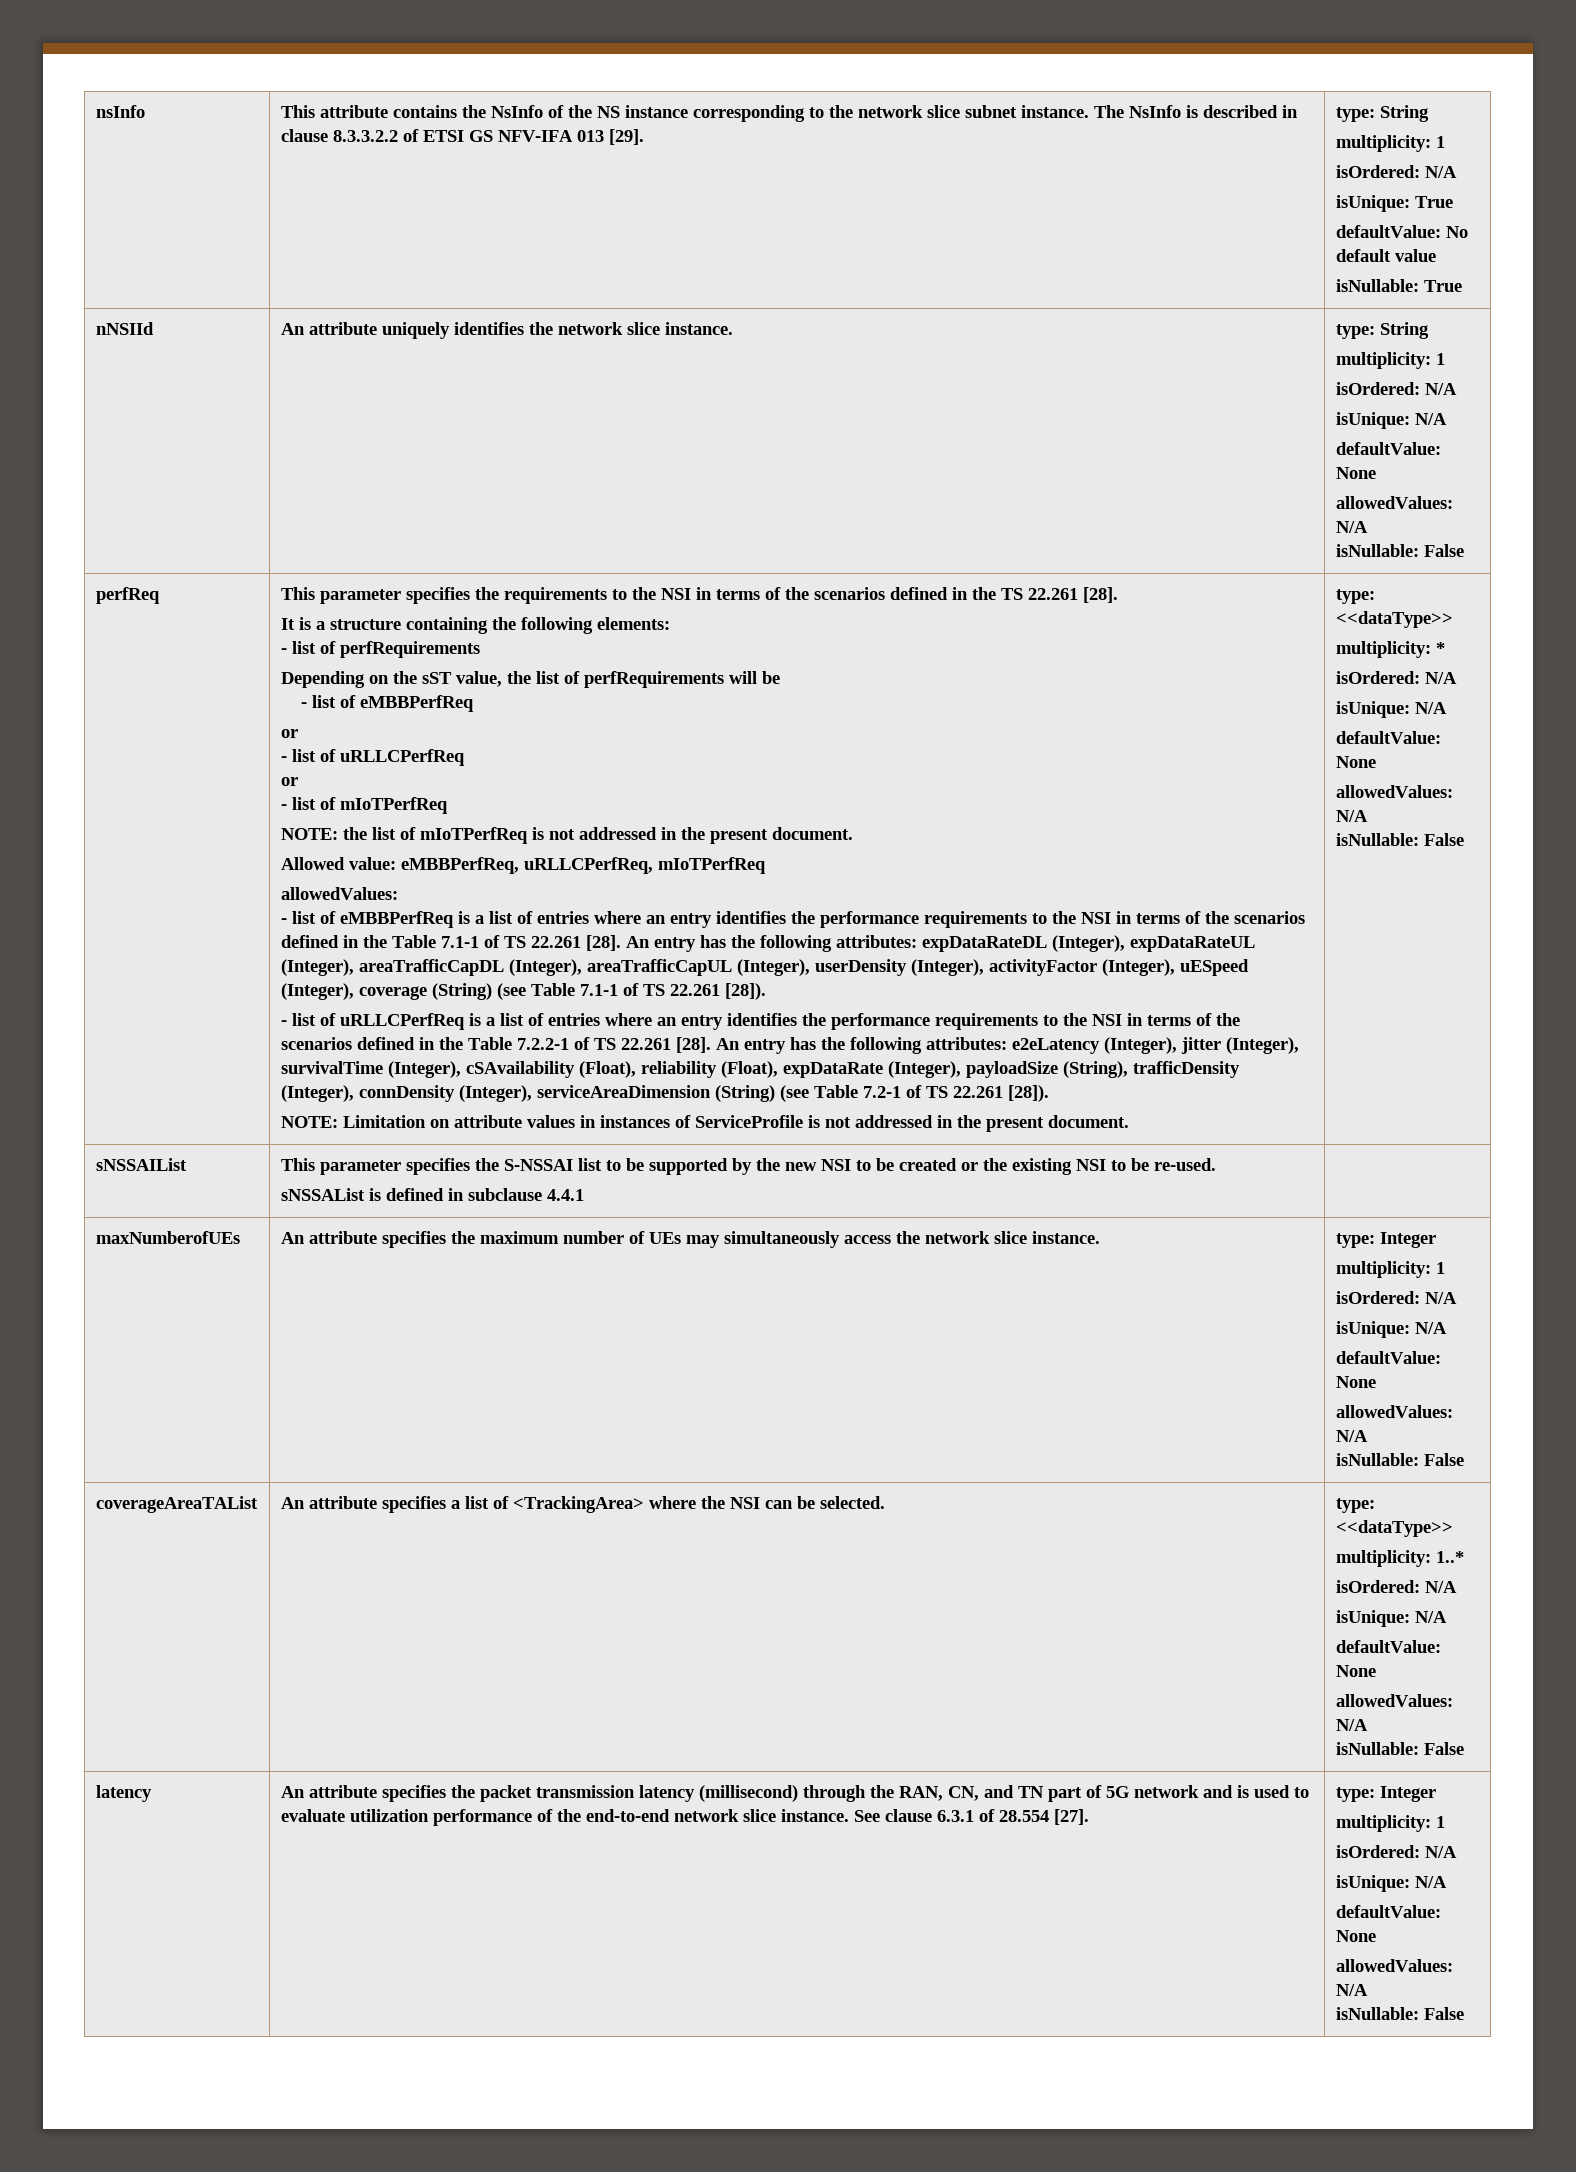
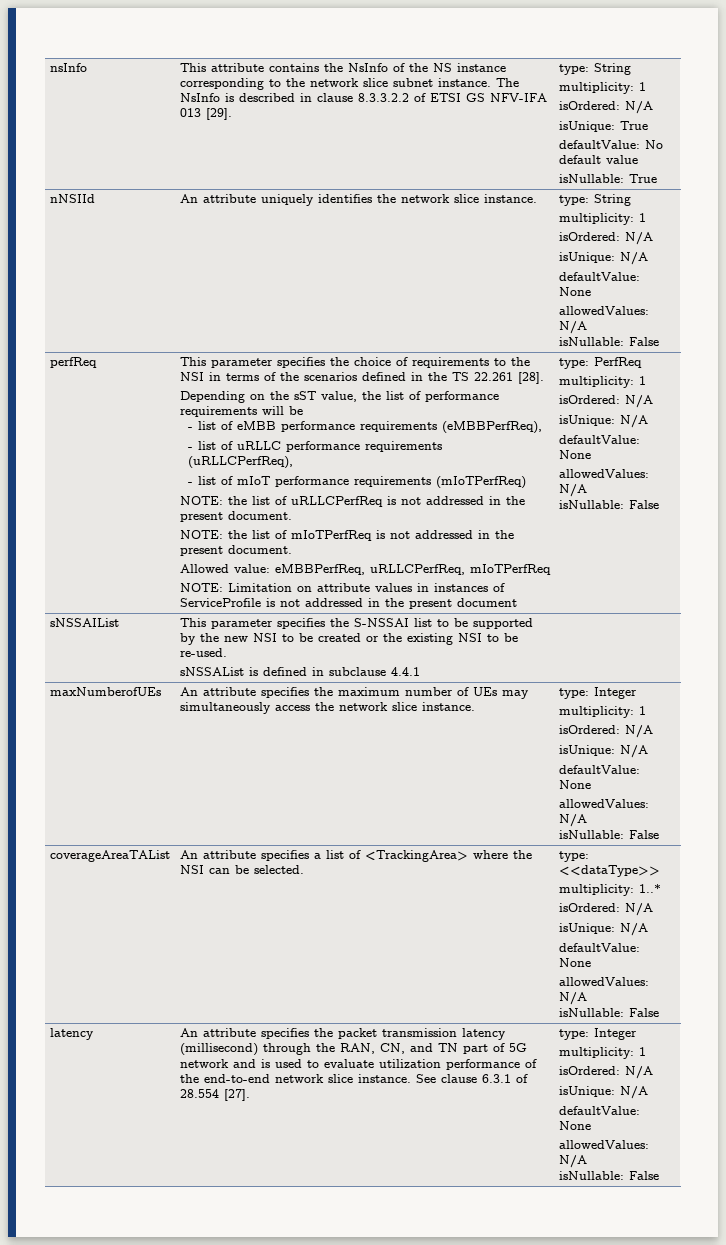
(499, 593) none -> [353,357,408,366] choice of
[280,617,670,634] [280,641,480,658] // It is a structure containing the following elements: // - list of perfRequirements -> (544, 378) none
[583,671,724,688] perfRequirements -> [424,391,499,402] [179,406,257,417] performance requirements
[360,695,475,712] [280,729,298,738] [280,749,465,766] [280,777,298,786] [280,797,448,814] eMBBPerfReq // or // - list of uRLLCPerfReq // or // - list of mIoTPerfReq -> [236,421,542,434] [187,441,442,452] [187,456,293,469] [187,476,526,489] [179,496,525,507] [179,511,292,522] eMBB performance requirements (eMBBPerfReq), // - list of uRLLC performance requirements (uRLLCPerfReq), // - list of mIoT performance requirements (mIoTPerfReq) // NOTE: the list of uRLLCPerfReq is not addressed in the present document.
[280,887,398,900] [280,911,1305,928] [280,935,1255,952] [280,959,1249,976] [280,983,766,1000] [280,1013,1240,1030] [280,1037,1299,1054] [280,1061,1240,1078] [280,1085,1049,1102] // allowedValues: // - list of eMBBPerfReq is a list of entries where an entry identifies the performance requirements to the NSI in terms of the scenarios defined in the Table 7.1-1 of TS 22.261 [28]. An entry has the following attributes: expDataRateDL (Integer), expDataRateUL (Integer), areaTrafficCapDL (Integer), areaTrafficCapUL (Integer), userDensity (Integer), activityFactor (Integer), uESpeed (Integer), coverage (String) (see Table 7.1-1 of TS 22.261 [28]). // - list of uRLLCPerfReq is a list of entries where an entry identifies the performance requirements to the NSI in terms of the scenarios defined in the Table 7.2.2-1 of TS 22.261 [28]. An entry has the following attributes: e2eLatency (Integer), jitter (Integer), survivalTime (Integer), cSAvailability (Float), reliability (Float), expDataRate (Integer), payloadSize (String), trafficDensity (Integer), connDensity (Integer), serviceAreaDimension (String) (see Table 7.2-1 of TS 22.261 [28]). -> (551, 569) none
[1047,1115,1129,1128] [1335,589,1375,604] [1335,611,1453,628] [1335,641,1445,658] document. | type: <<dataType>> // multiplicity: * -> [456,598,517,607] [558,357,642,369] [558,376,646,388] document | type: PerfReq // multiplicity: 1

